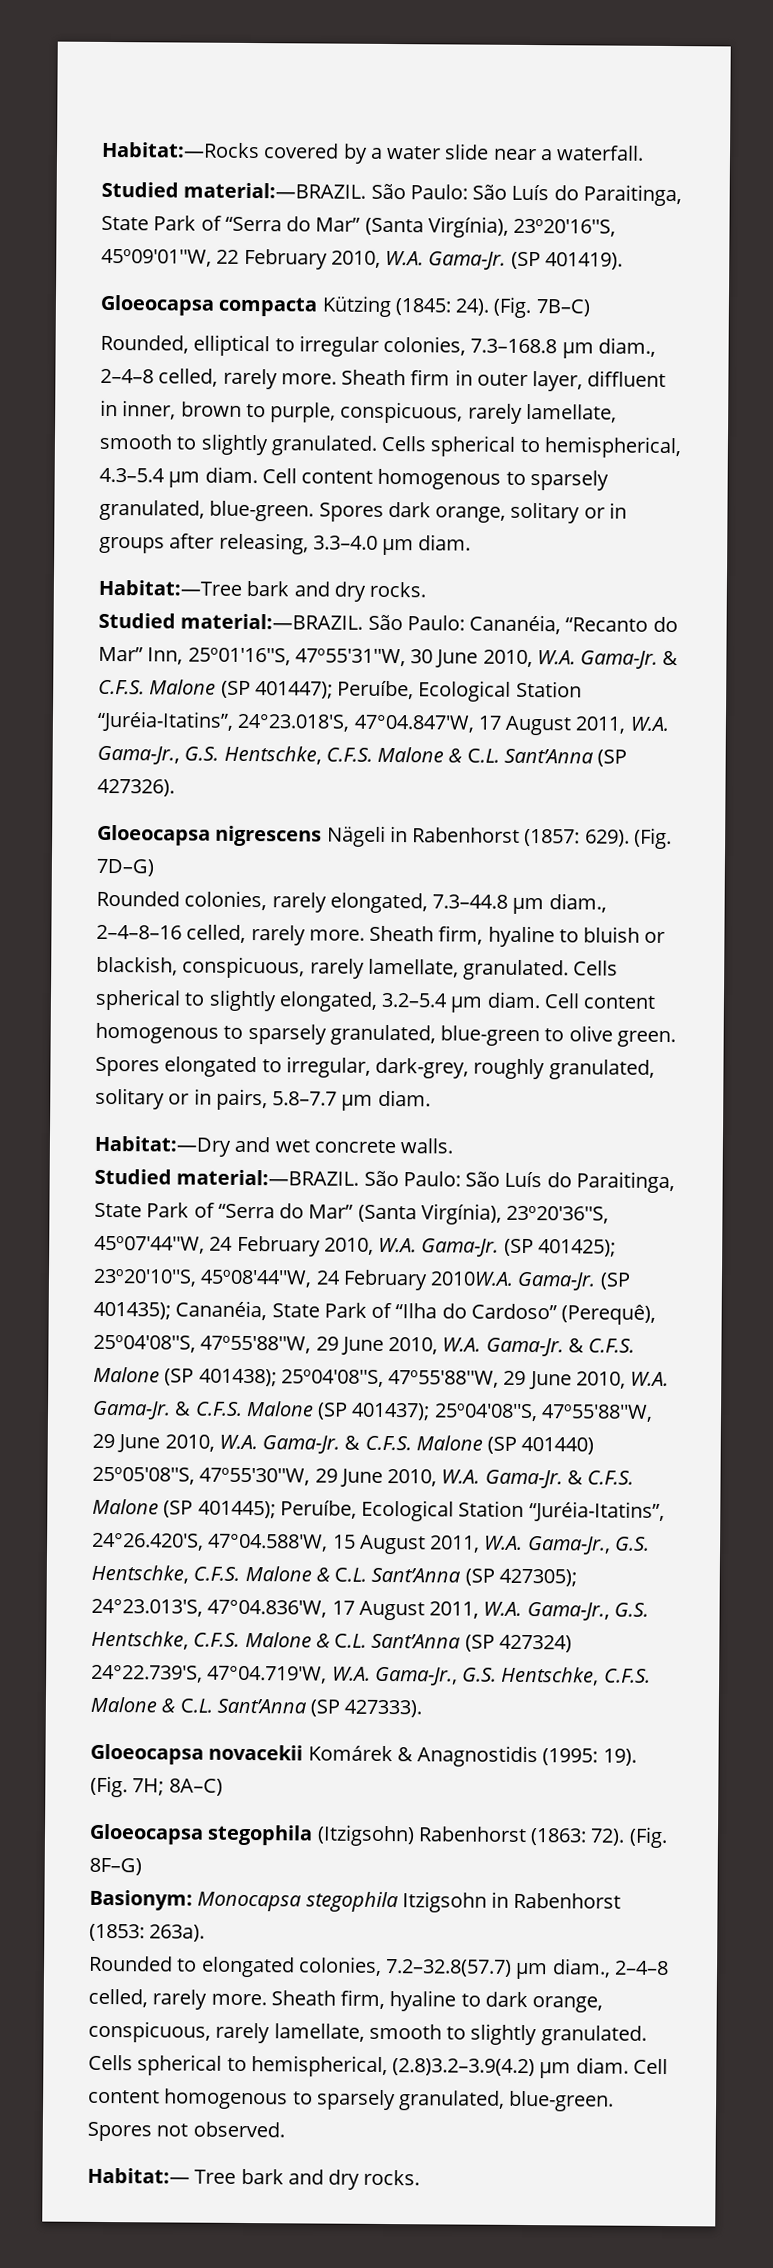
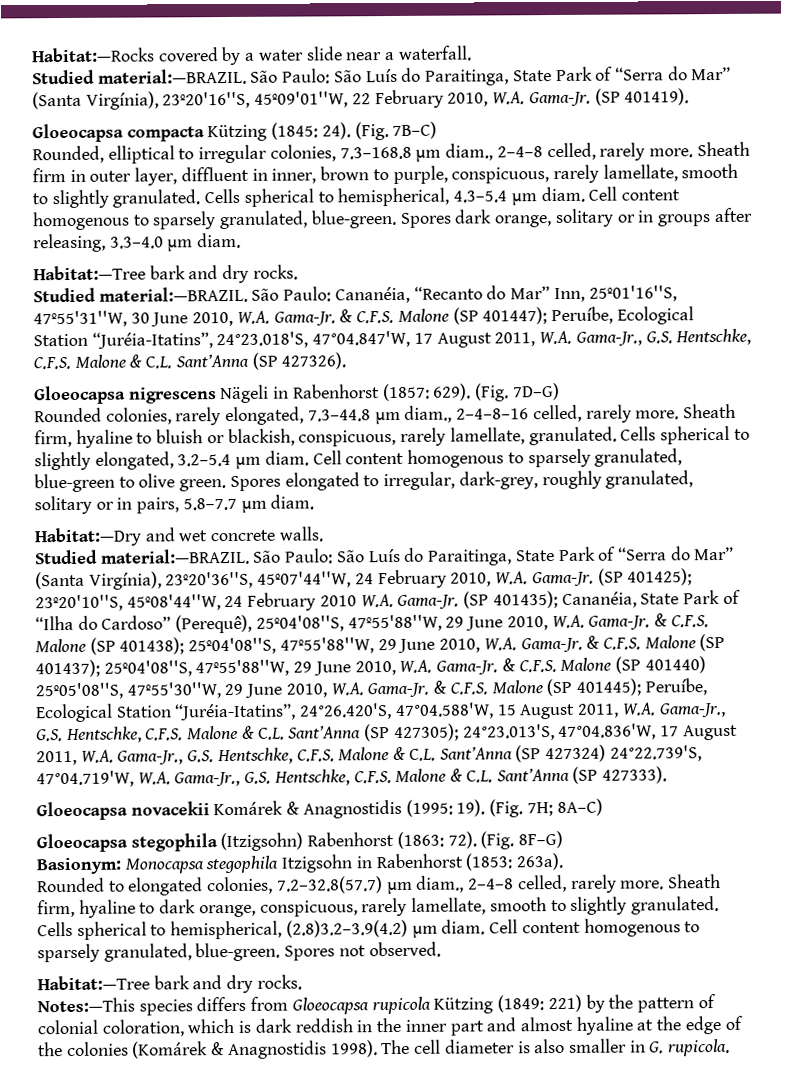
[430,1271,515,1286] 2010W.A. -> [319,594,394,608] 2010 W.A.
[87,2167,421,2190] Habitat:— Tree bark and dry rocks. -> [37,974,302,994] [37,994,716,1016] [37,1015,743,1037] [38,1038,731,1060] Habitat:—Tree bark and dry rocks. // Notes:—This species differs from Gloeocapsa rupicola Kützing (1849: 221) by the pattern of colonial coloration, which is dark reddish in the inner part and almost hyaline at the edge of the colonies (Komárek & Anagnostidis 1998). The cell diameter is also smaller in G. rupicola.

